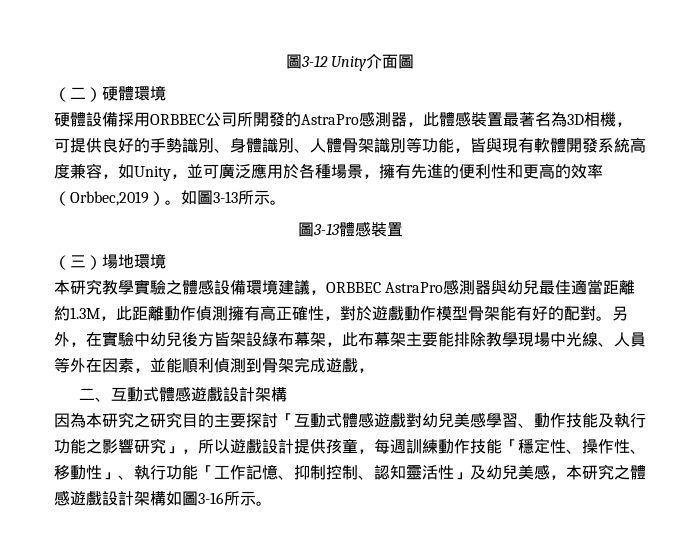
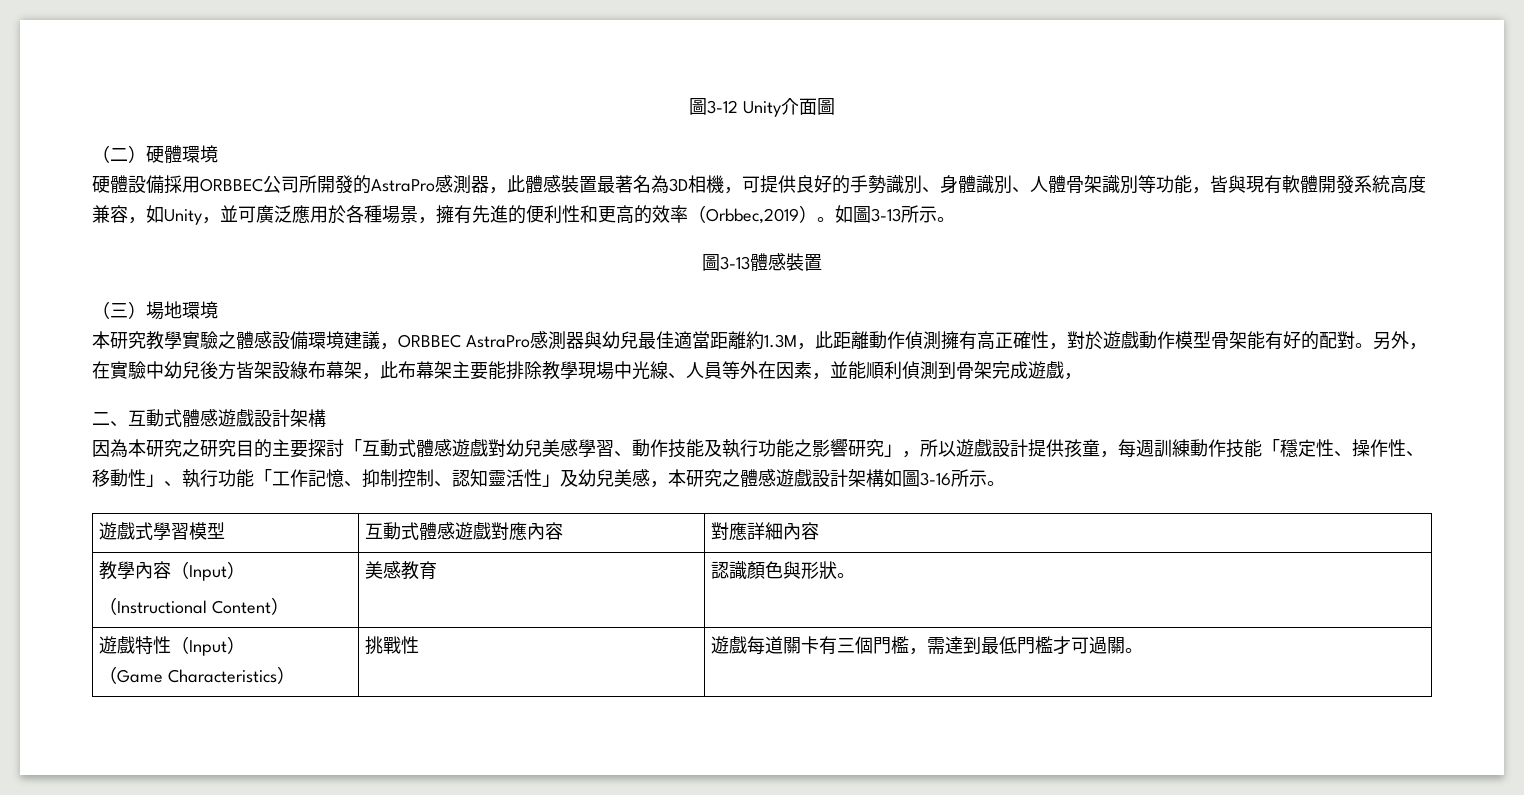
(272, 503) none -> [99,522,226,540] [365,522,564,540] [711,522,820,540] [99,561,246,581] [99,597,290,615] [365,561,438,580] [711,561,856,580] [99,636,246,656] [99,666,296,684] [365,636,420,655] [711,636,1144,655] // 遊戲式學習模型 | 互動式體感遊戲對應內容 | 對應詳細內容 // 教學內容（Input） // （Instructional Content） | 美感教育 | 認識顏色與形狀。 // 遊戲特性（Input） // （Game Characteristics） | 挑戰性 | 遊戲每道關卡有三個門檻，需達到最低門檻才可過關。

